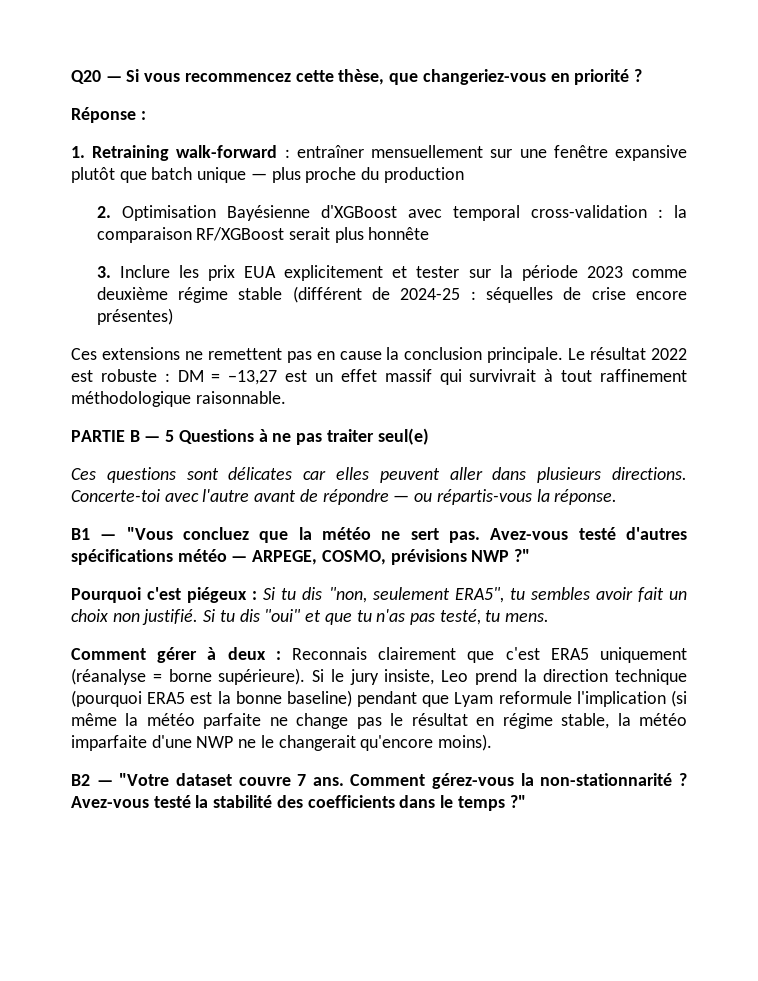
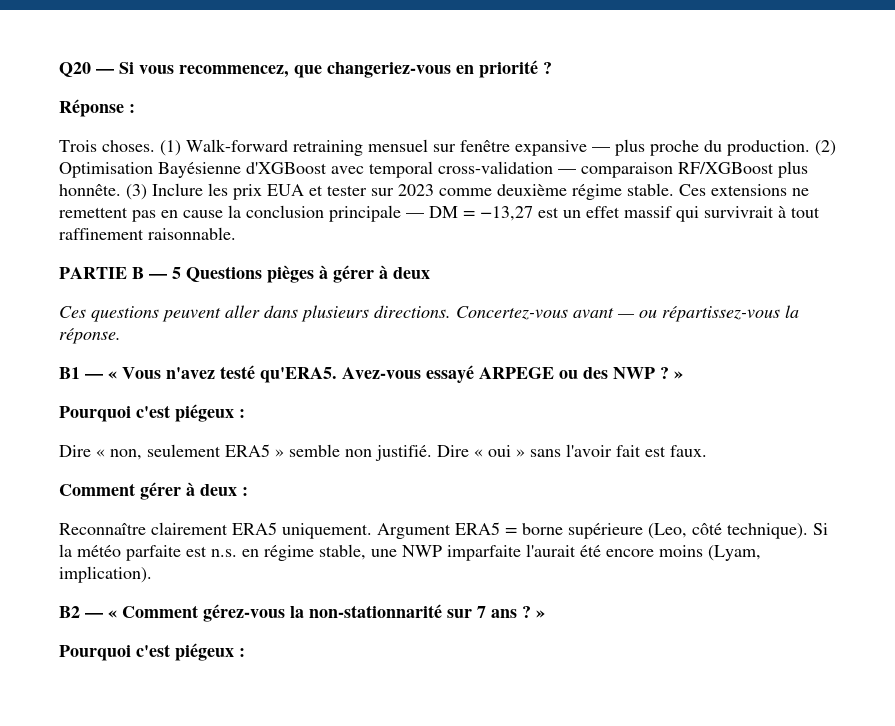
[184,69,385,85] recommencez cette thèse, -> [179,65,289,78] recommencez,
[71,145,687,161] [71,167,247,183] 1. Retraining walk-forward : entraîner mensuellement sur une fenêtre expansive plutôt que batch unique -> [59,139,587,156] Trois choses. (1) Walk-forward retraining mensuel sur fenêtre expansive
[383,167,464,183] [96,206,111,218] production // 2. -> [727,140,836,156] production. (2)
[657,205,687,218] [96,227,430,243] [96,266,111,278] : la comparaison RF/XGBoost serait plus honnête // 3. -> [558,161,808,178] [59,184,147,200] — comparaison RF/XGBoost plus honnête. (3)
[284,265,384,281] explicitement -> (304, 190) none
[499,265,578,281] la période -> (394, 192) none
[238,286,687,303] [96,308,173,325] stable (différent de 2024-25 : séquelles de crise encore présentes) // -> [627,183,674,196] stable.
[487,347,687,363] [71,369,170,382] principale. Le résultat 2022 est robuste : -> [329,205,424,222] principale —
[71,391,191,407] méthodologique -> (144, 234) none
[258,428,429,445] [71,467,369,483] à ne pas traiter seul(e) // Ces questions sont délicates car elles -> [267,265,430,283] [59,306,159,322] pièges à gérer à deux // Ces questions
[71,489,389,505] Concerte-toi avec l'autre avant de répondre -> [456,306,614,320] Concertez-vous avant
[436,489,532,505] répartis-vous -> [662,306,780,322] répartissez-vous
[126,527,687,543] [71,549,531,565] [71,587,687,603] [71,609,550,625] "Vous concluez que la météo ne sert pas. Avez-vous testé d'autres spécifications météo — ARPEGE, COSMO, prévisions NWP ?" // Pourquoi c'est piégeux : Si tu dis "non, seulement ERA5", tu sembles avoir fait un choix non justifié. Si tu dis "oui" et que tu n'as pas testé, tu mens. -> [108,365,683,383] [59,404,245,422] [59,444,707,461] « Vous n'avez testé qu'ERA5. Avez-vous essayé ARPEGE ou des NWP ? » // Pourquoi c'est piégeux : // Dire « non, seulement ERA5 » semble non justifié. Dire « oui » sans l'avoir fait est faux.
[292,647,687,663] [71,668,687,685] [71,690,687,707] [71,713,687,729] [71,734,493,751] [71,773,687,789] [71,795,526,811] Reconnais clairement que c'est ERA5 uniquement (réanalyse = borne supérieure). Si le jury insiste, Leo prend la direction technique (pourquoi ERA5 est la bonne baseline) pendant que Lyam reformule l'implication (si même la météo parfaite ne change pas le résultat en régime stable, la météo imparfaite d'une NWP ne le changerait qu'encore moins). // B2 — "Votre dataset couvre 7 ans. Comment gérez-vous la non-stationnarité ? Avez-vous testé la stabilité des coefficients dans le temps ?" -> [59,522,828,539] [59,544,761,561] [59,566,152,583] [59,604,545,622] [59,643,245,661] // Reconnaître clairement ERA5 uniquement. Argument ERA5 = borne supérieure (Leo, côté technique). Si la météo parfaite est n.s. en régime stable, une NWP imparfaite l'aurait été encore moins (Lyam, implication). // B2 — « Comment gérez-vous la non-stationnarité sur 7 ans ? » // Pourquoi c'est piégeux :

